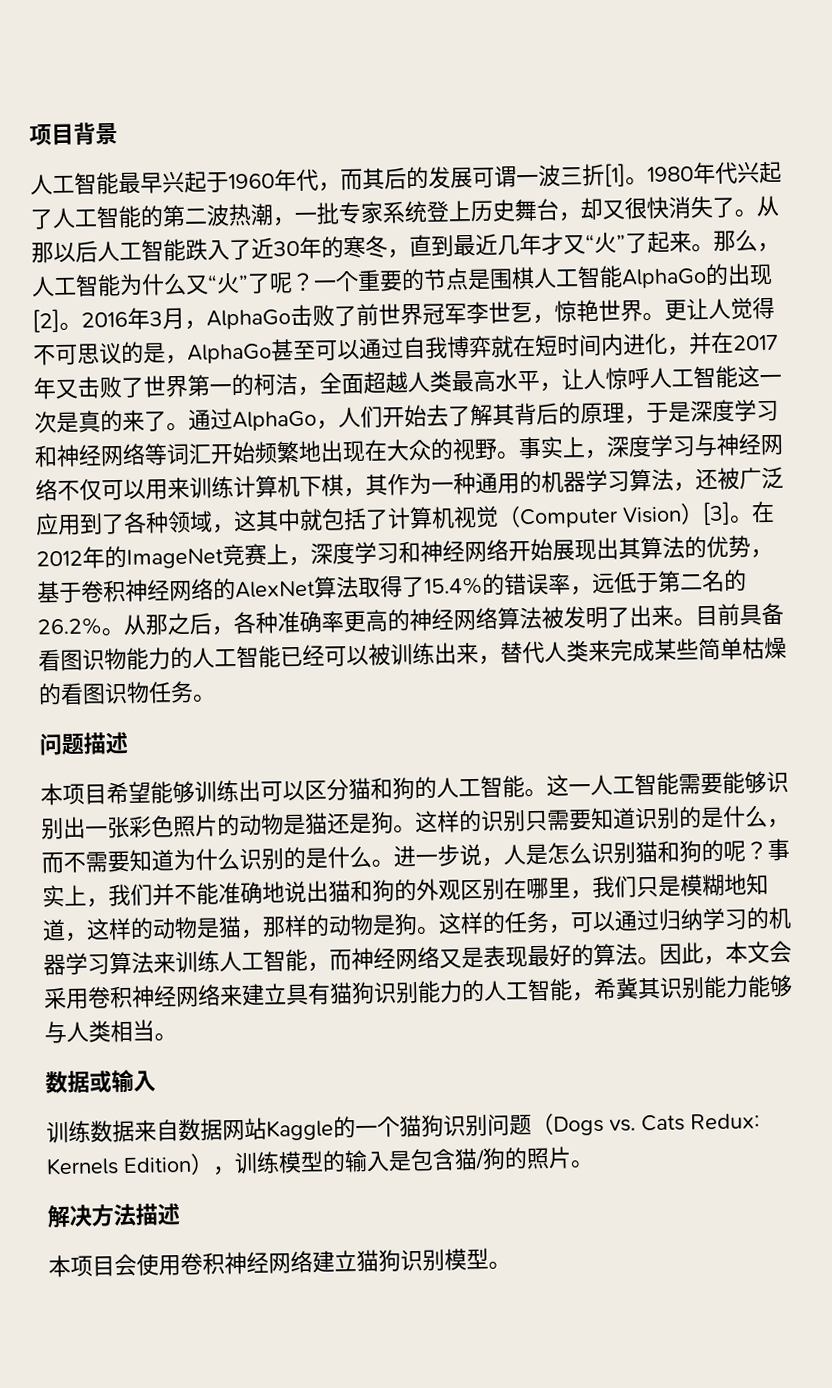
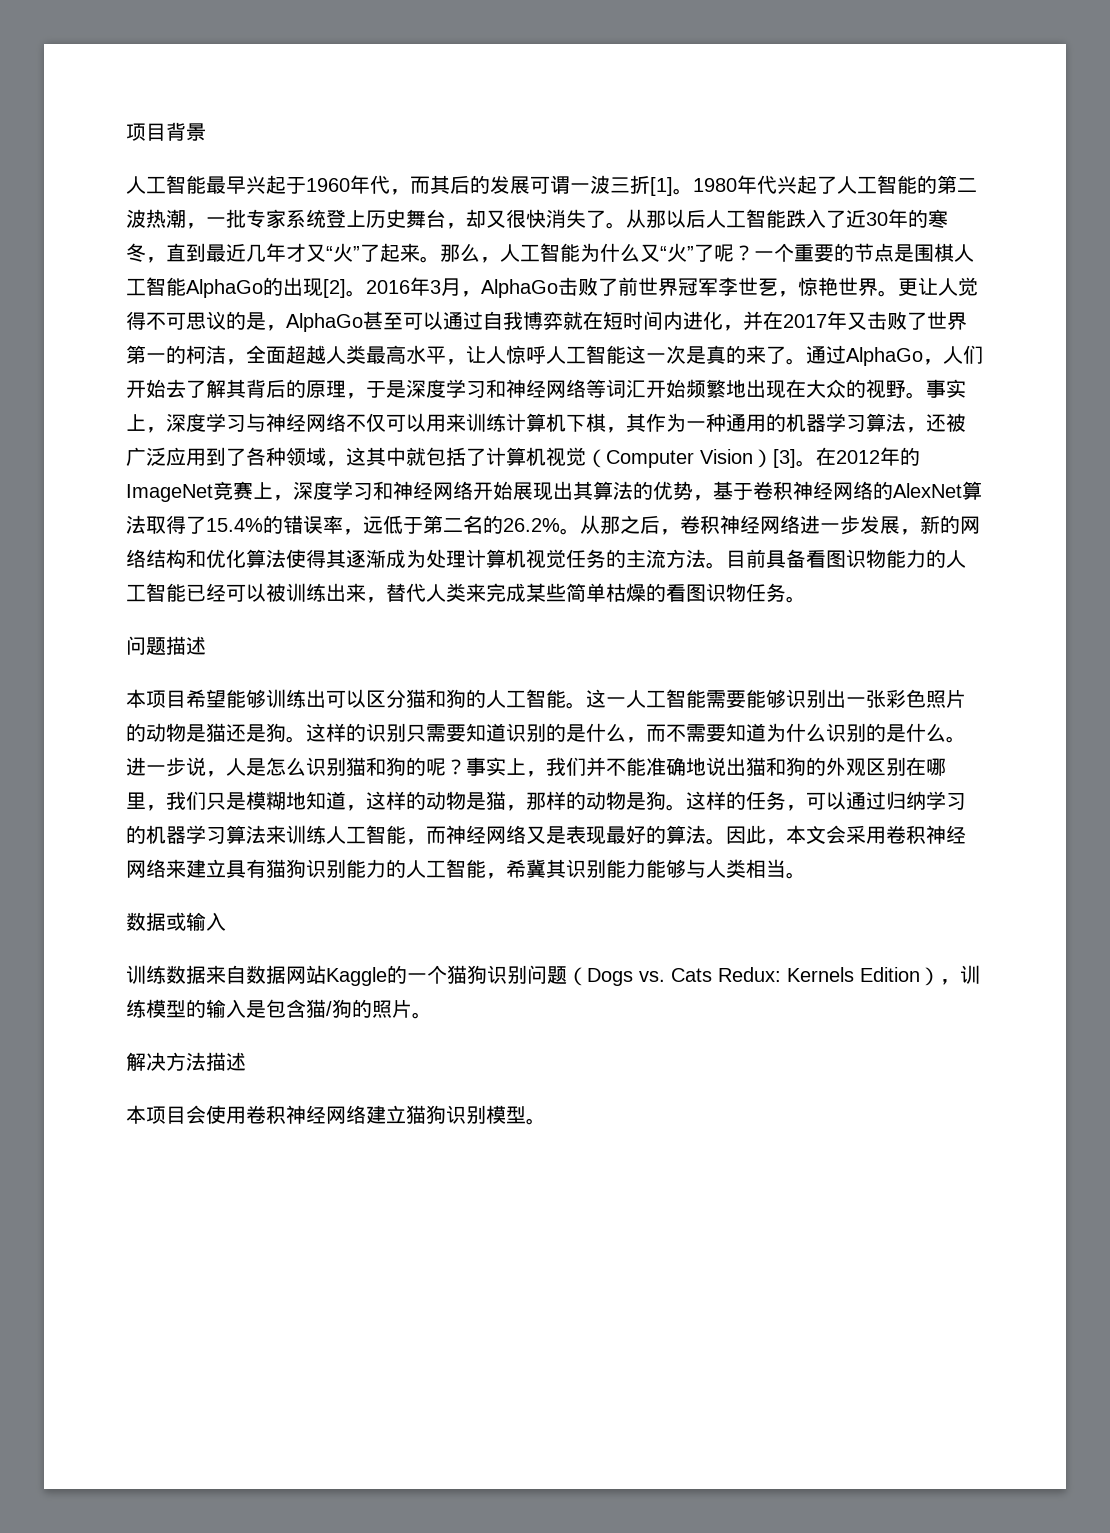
[233,604,674,635] 各种准确率更高的神经网络算法被发明了出来 -> [680,515,980,535] [126,549,706,569] 卷积神经网络进一步发展，新的网络结构和优化算法使得其逐渐成为处理计算机视觉任务的主流方法

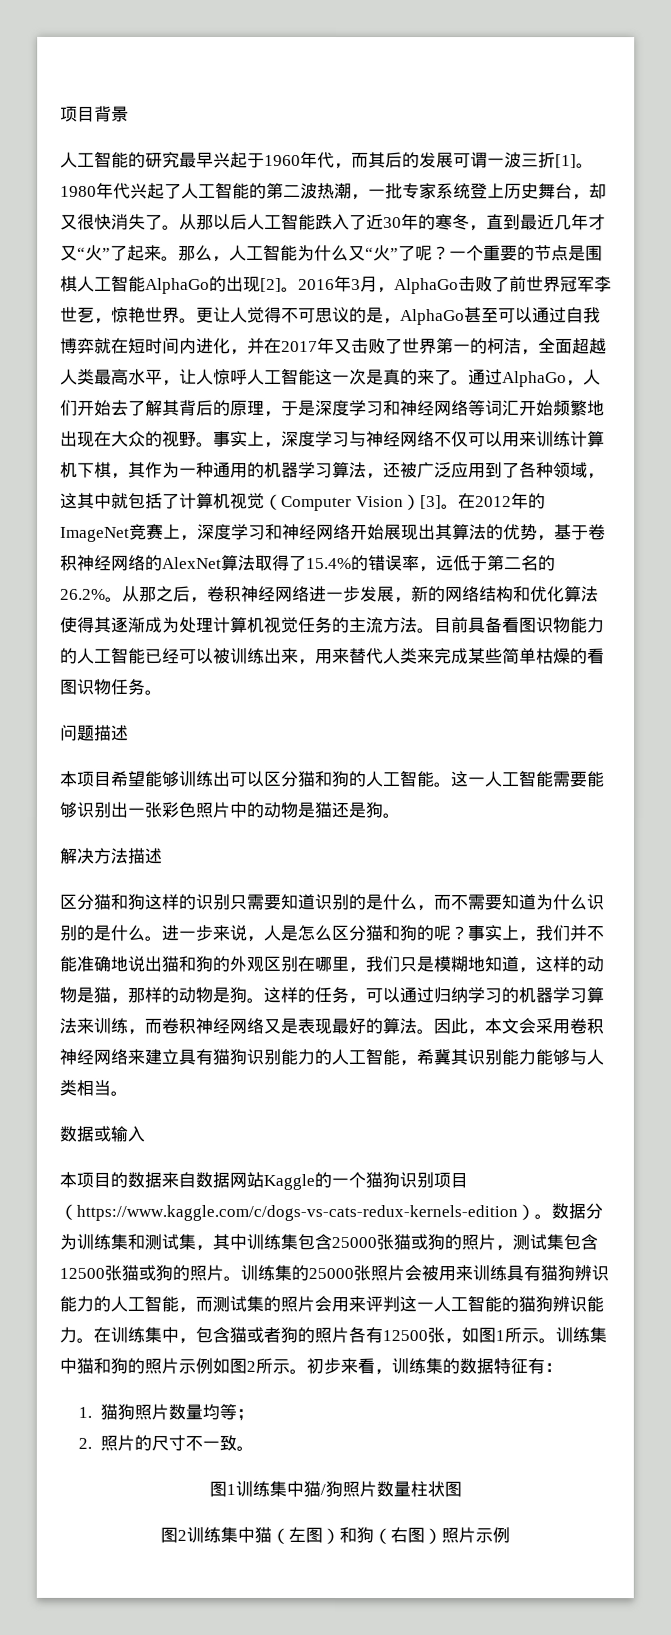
(206, 184) none -> [128,151,180,168] 的研究
(386, 600) none -> [315,647,350,665] 用来
(966, 698) none -> [229,801,248,818] 中
(306, 739) none -> [59,847,162,864] [59,893,145,910] // 解决方法描述 // 区分猫和狗
(186, 767) none -> [212,924,230,941] 来
[306,757,346,776] 识别 -> [331,924,366,942] 区分
[326,825,446,845] 人工智能，而 -> [127,1017,196,1035] ，而卷积
[126,965,166,984] 训练 -> [59,1171,128,1188] 本项目的
[527,965,980,986] [126,999,432,1019] [126,1052,246,1071] [126,1105,546,1125] 问题（Dogs vs. Cats Redux: Kernels Edition），训练模型的输入是包含猫/狗的照片。 // 解决方法描述 // 本项目会使用卷积神经网络建立猫狗识别模型。 -> [433,1172,468,1189] [59,1203,603,1222] [59,1233,598,1252] [59,1264,609,1282] [59,1294,604,1313] [59,1326,607,1345] [59,1357,562,1376] [78,1403,254,1421] [78,1434,254,1451] [208,1480,462,1498] [160,1526,510,1545] 项目（https://www.kaggle.com/c/dogs-vs-cats-redux-kernels-edition）。数据分为训练集和测试集，其中训练集包含25000张猫或狗的照片，测试集包含12500张猫或狗的照片。训练集的25000张照片会被用来训练具有猫狗辨识能力的人工智能，而测试集的照片会用来评判这一人工智能的猫狗辨识能力。在训练集中，包含猫或者狗的照片各有12500张，如图1所示。训练集中猫和狗的照片示例如图2所示。初步来看，训练集的数据特征有： // 1.猫狗照片数量均等； // 2.照片的尺寸不一致。 // 图1训练集中猫/狗照片数量柱状图 // 图2训练集中猫（左图）和狗（右图）照片示例

